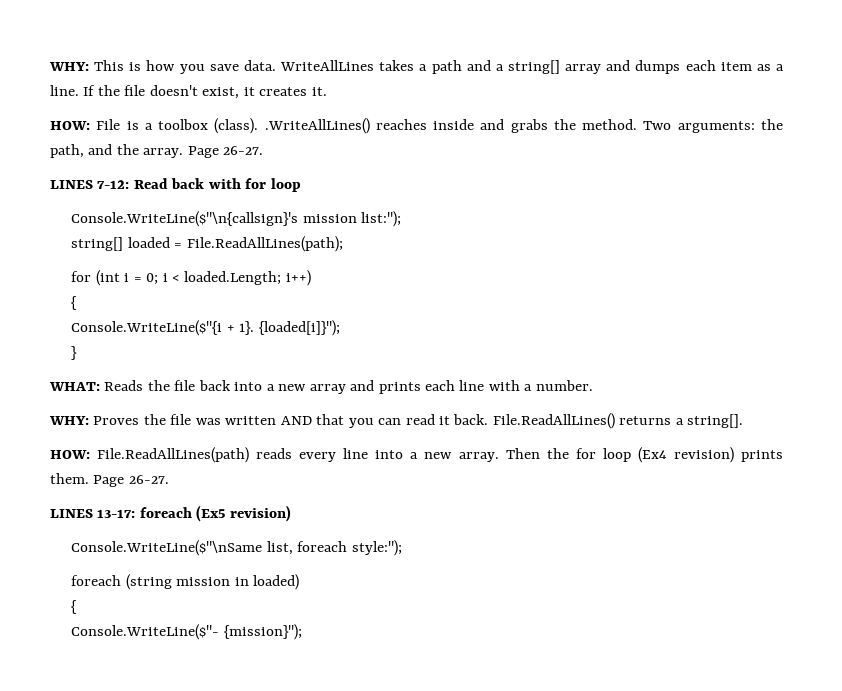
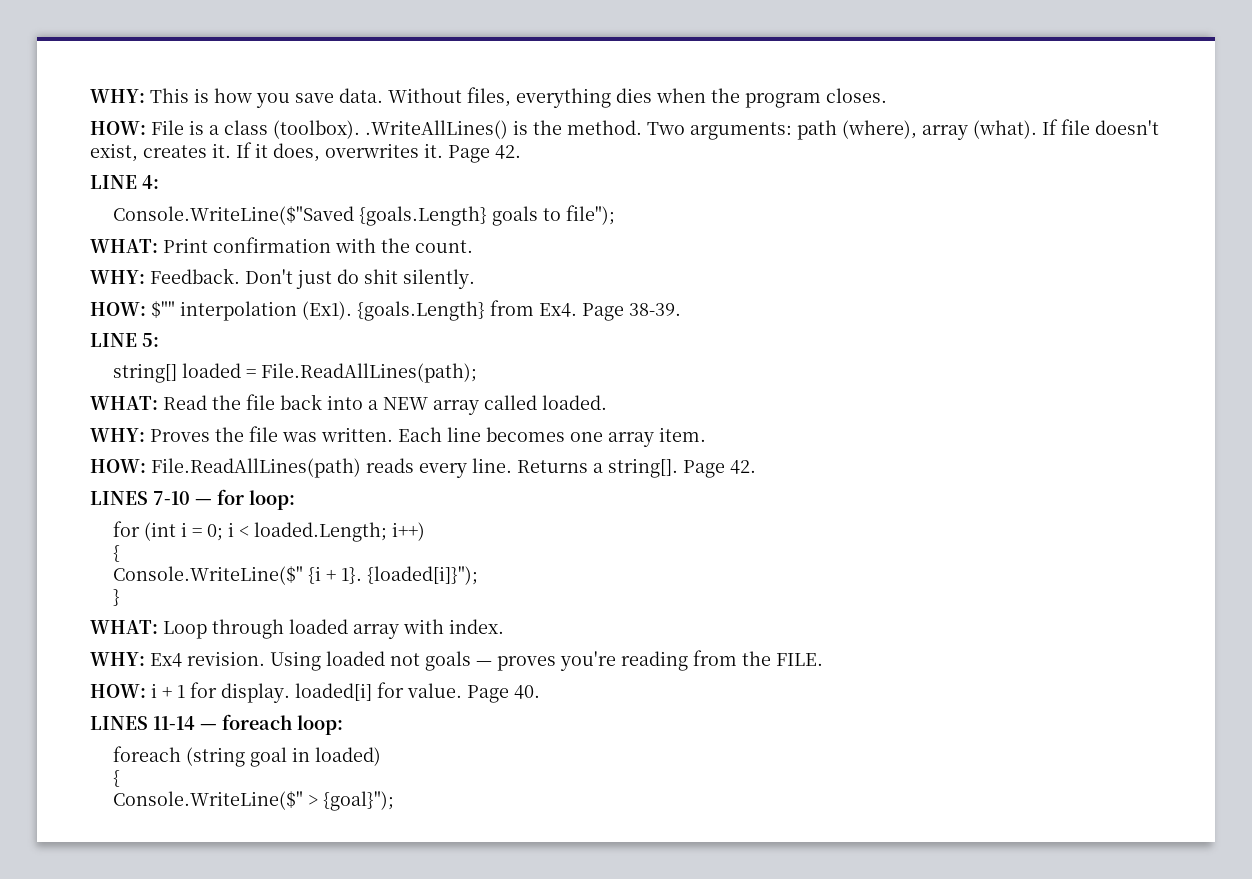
[280,60,784,74] [50,85,327,99] [50,118,783,134] [50,144,264,158] [50,178,301,192] [71,211,402,227] [71,236,343,252] WriteAllLines takes a path and a string[] array and dumps each item as a line. If the file doesn't exist, it creates it. // HOW: File is a toolbox (class). .WriteAllLines() reaches inside and grabs the method. Two arguments: the path, and the array. Page 26-27. // LINES 7-12: Read back with for loop // Console.WriteLine($"\n{callsign}'s mission list:"); // string[] loaded = File.ReadAllLines(path); -> [388,87,887,108] [90,119,1159,140] [90,142,521,163] [90,175,159,189] [112,205,615,226] [90,237,473,253] [90,268,475,289] [90,300,681,321] [90,333,159,347] [112,363,477,383] [90,394,607,415] [90,426,706,447] [90,458,756,478] [90,489,295,510] Without files, everything dies when the program closes. // HOW: File is a class (toolbox). .WriteAllLines() is the method. Two arguments: path (where), array (what). If file doesn't exist, creates it. If it does, overwrites it. Page 42. // LINE 4: // Console.WriteLine($"Saved {goals.Length} goals to file"); // WHAT: Print confirmation with the count. // WHY: Feedback. Don't just do shit silently. // HOW: $"" interpolation (Ex1). {goals.Length} from Ex4. Page 38-39. // LINE 5: // string[] loaded = File.ReadAllLines(path); // WHAT: Read the file back into a NEW array called loaded. // WHY: Proves the file was written. Each line becomes one array item. // HOW: File.ReadAllLines(path) reads every line. Returns a string[]. Page 42. // LINES 7-10 — for loop:
[71,320,223,336] Console.WriteLine($"{i -> [112,566,321,585] Console.WriteLine($" {i
[104,380,593,394] [49,413,744,429] [50,447,784,463] [50,473,169,487] [50,505,291,522] [71,540,402,556] Reads the file back into a new array and prints each line with a number. // WHY: Proves the file was written AND that you can read it back. File.ReadAllLines() returns a string[]. // HOW: File.ReadAllLines(path) reads every line into a new array. Then the for loop (Ex4 revision) prints them. Page 26-27. // LINES 13-17: foreach (Ex5 revision) // Console.WriteLine($"\nSame list, foreach style:"); -> [163,619,504,639] [90,650,823,671] [90,682,540,703] [90,714,343,735] Loop through loaded array with index. // WHY: Ex4 revision. Using loaded not goals — proves you're reading from the FILE. // HOW: i + 1 for display. loaded[i] for value. Page 40. // LINES 11-14 — foreach loop:
[176,577,231,586] mission -> [249,747,287,767] goal
[71,624,302,640] Console.WriteLine($"- {mission}"); -> [112,791,394,811] Console.WriteLine($" > {goal}");

